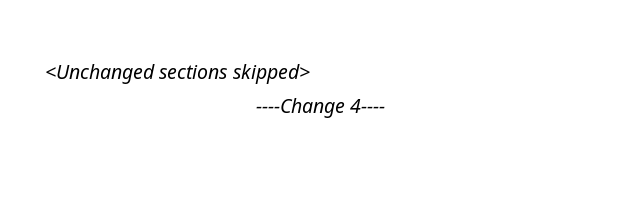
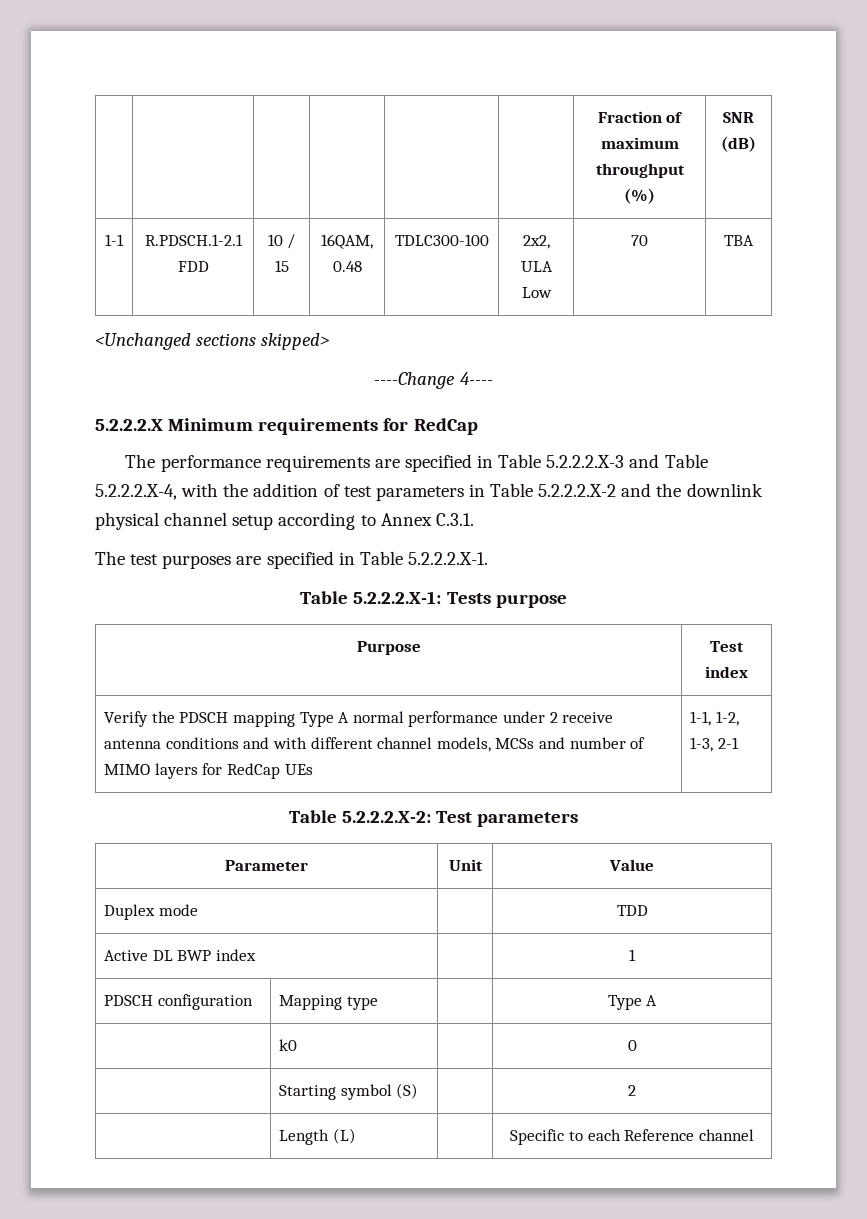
(45, 74) none -> [597,111,684,123] [600,137,679,149] [595,163,685,178] [624,188,655,204] [723,112,754,123] [721,136,756,152] [105,234,124,246] [144,234,243,246] [177,261,209,272] [267,234,296,249] [274,260,289,272] [321,234,373,249] [332,261,362,272] [394,234,489,246] [522,235,550,249] [520,261,553,272] [521,287,552,298] [631,235,648,246] [724,235,754,246] | | | | | | Fraction of maximum throughput (%) | SNR (dB) // 1-1 | R.PDSCH.1-2.1 FDD | 10 / 15 | 16QAM, 0.48 | TDLC300-100 | 2x2, ULA Low | 70 | TBA //
(386, 106) none -> [95,418,478,435] [125,454,708,472] [95,483,763,501] [95,512,474,530] [95,551,488,569] [300,591,567,608] [356,641,421,655] [710,641,744,652] [705,666,748,678] [104,711,614,727] [104,737,646,752] [104,763,313,779] [690,711,739,726] [690,737,739,752] [288,810,579,827] [225,860,308,871] [448,859,483,871] [609,859,654,871] [104,904,198,920] [616,905,648,916] [104,949,256,961] [629,949,636,961] [104,994,253,1010] [279,995,378,1010] [607,995,658,1010] [279,1039,298,1051] [627,1040,637,1051] [279,1083,419,1100] [628,1085,636,1096] [279,1128,356,1145] [510,1129,754,1145] // 5.2.2.2.X Minimum requirements for RedCap // The performance requirements are specified in Table 5.2.2.2.X-3 and Table 5.2.2.2.X-4, with the addition of test parameters in Table 5.2.2.2.X-2 and the downlink physical channel setup according to Annex C.3.1. // The test purposes are specified in Table 5.2.2.2.X-1. // Table 5.2.2.2.X-1: Tests purpose // Purpose | Test index // Verify the PDSCH mapping Type A normal performance under 2 receive antenna conditions and with different channel models, MCSs and number of MIMO layers for RedCap UEs | 1-1, 1-2, 1-3, 2-1 // Table 5.2.2.2.X-2: Test parameters // Parameter | Unit | Value // Duplex mode | | TDD // Active DL BWP index | | 1 // PDSCH configuration | Mapping type | | Type A // | k0 | | 0 // | Starting symbol (S) | | 2 // | Length (L) | | Specific to each Reference channel

